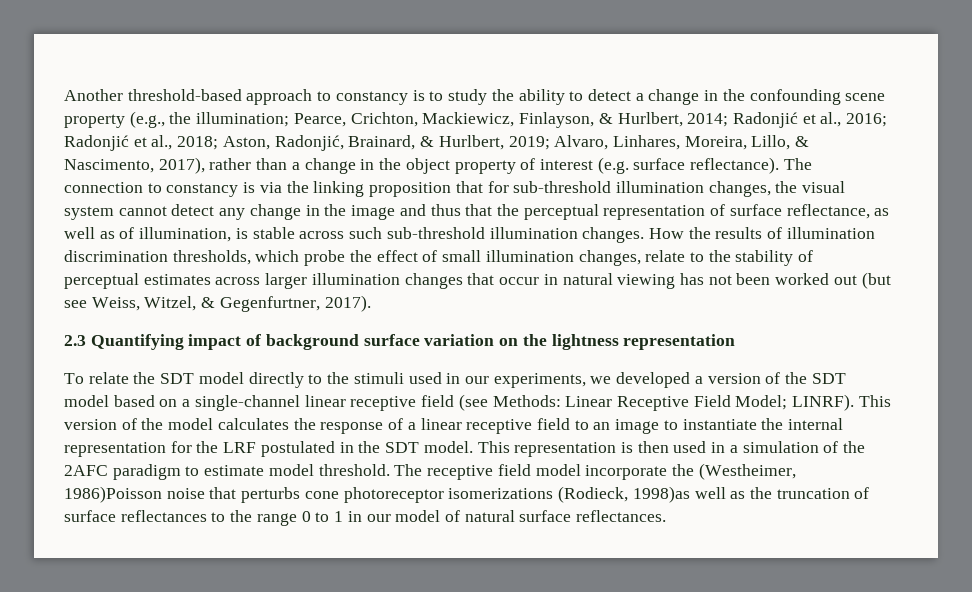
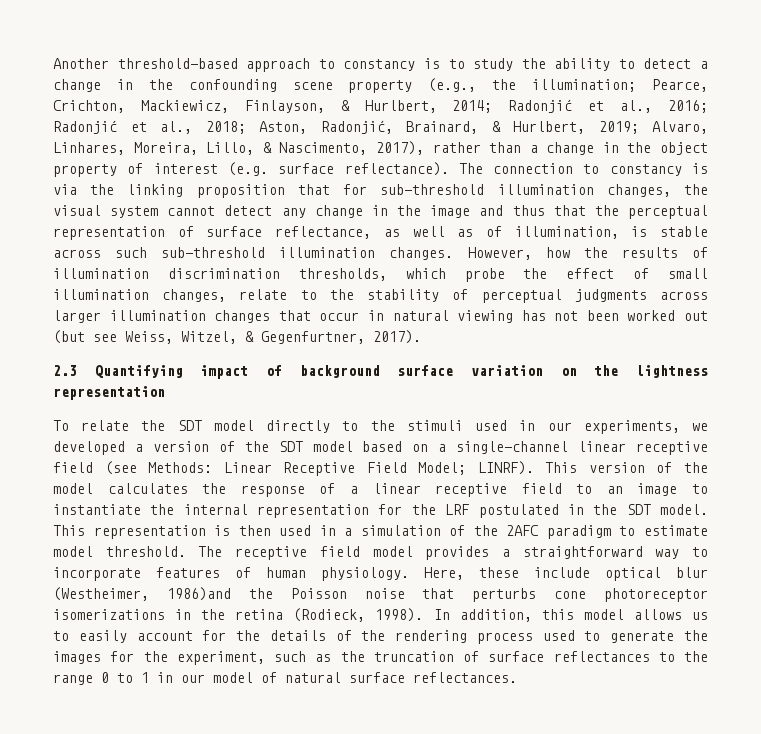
[648,228,684,239] How -> [467,247,570,260] However, how
[143,274,211,285] estimates -> [574,289,647,302] judgments
[585,463,796,480] [64,486,162,503] incorporate the (Westheimer, 1986)Poisson -> [425,546,708,560] [53,567,708,581] [53,587,347,601] provides a straightforward way to incorporate features of human physiology. Here, these include optical blur (Westheimer, 1986)and the Poisson
[558,486,726,503] (Rodieck, 1998)as well -> [175,608,708,622] [53,630,708,644] [53,651,306,665] in the retina (Rodieck, 1998). In addition, this model allows us to easily account for the details of the rendering process used to generate the images for the experiment, such

